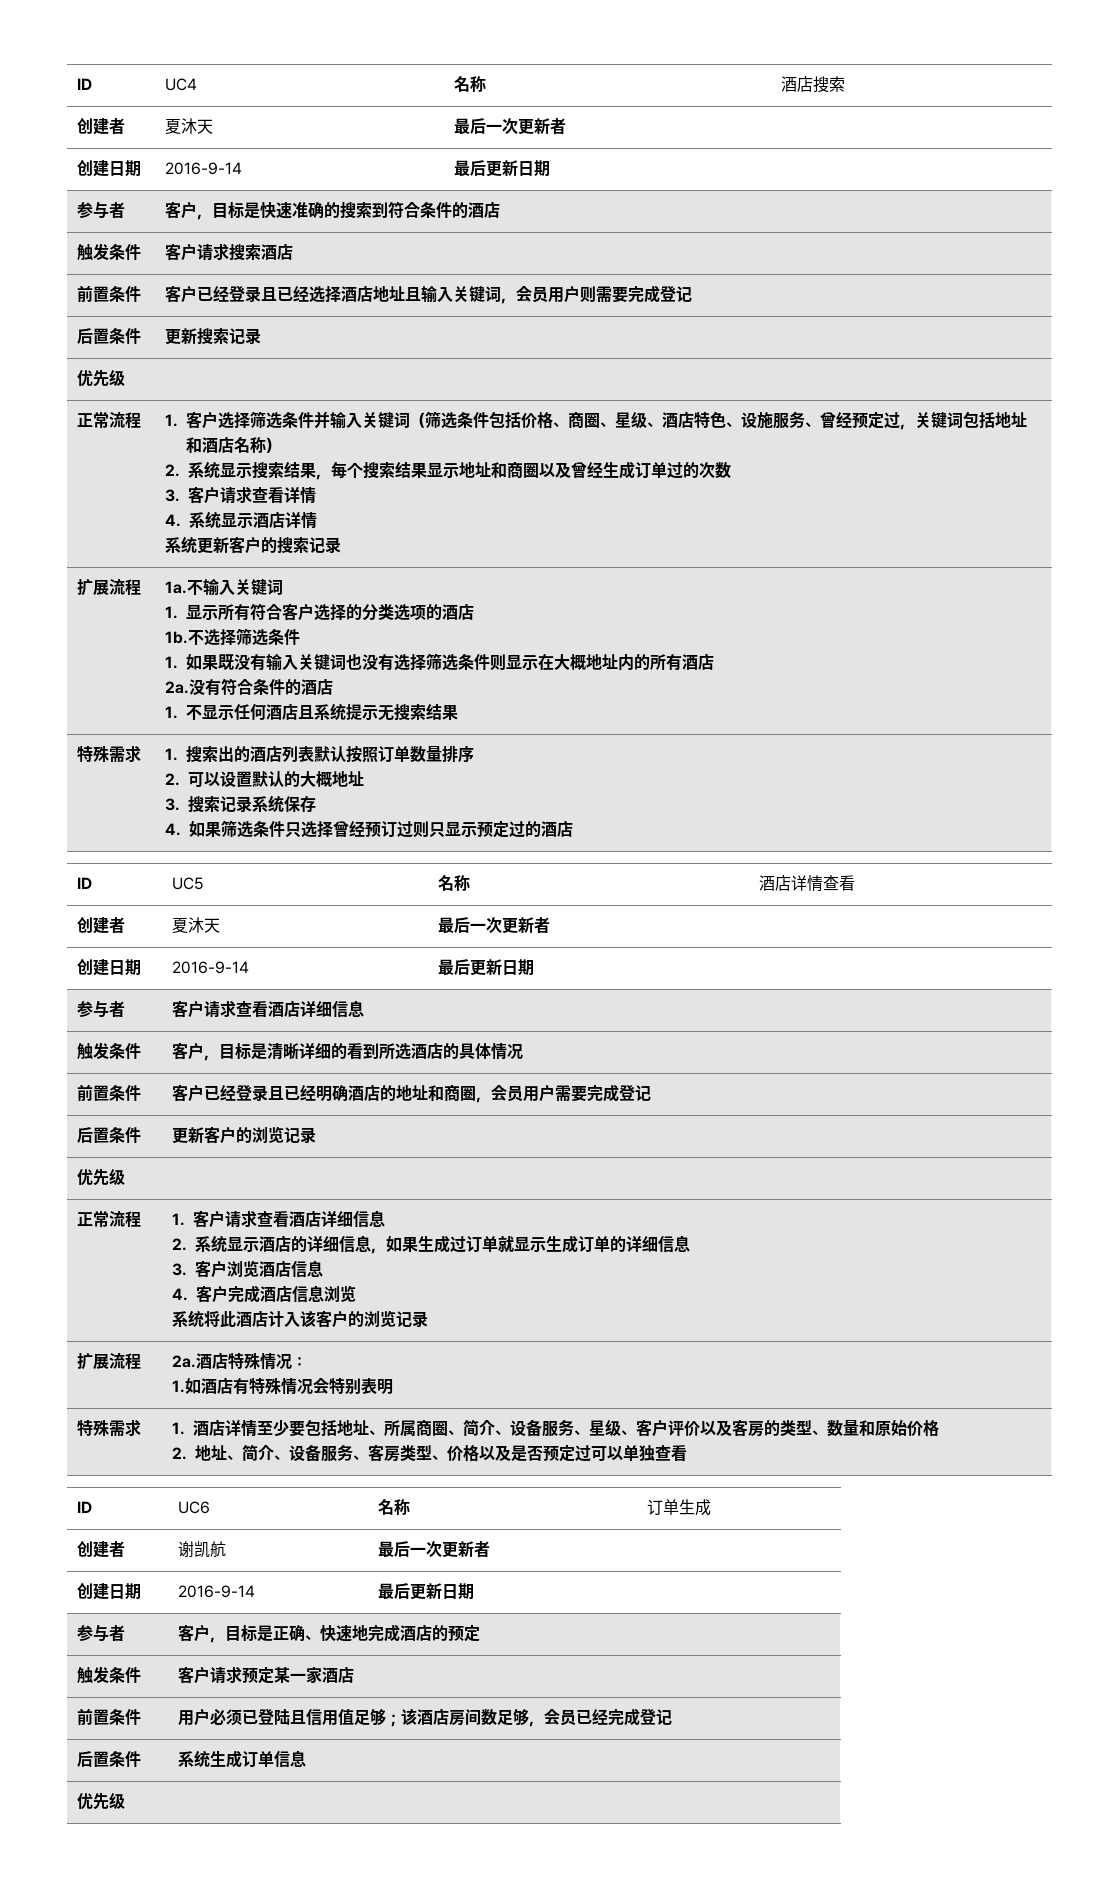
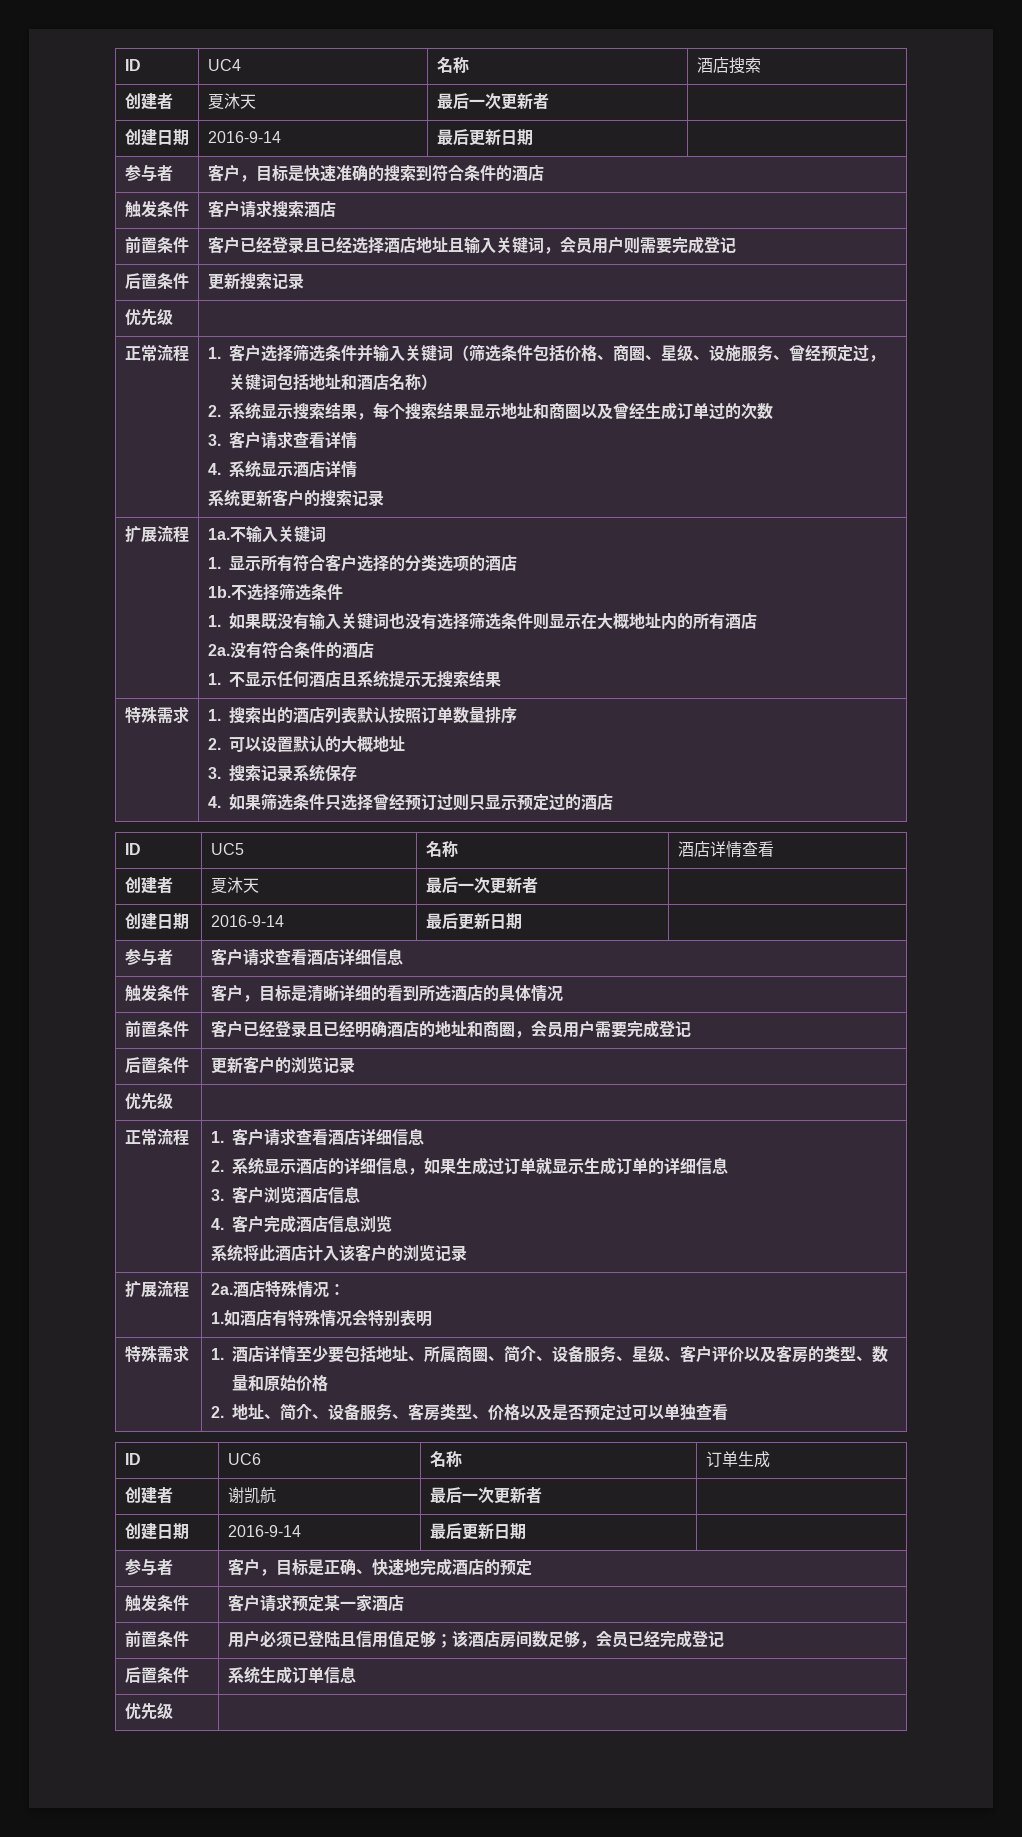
[662,411,742,428] 酒店特色、 -> (709, 357) none

